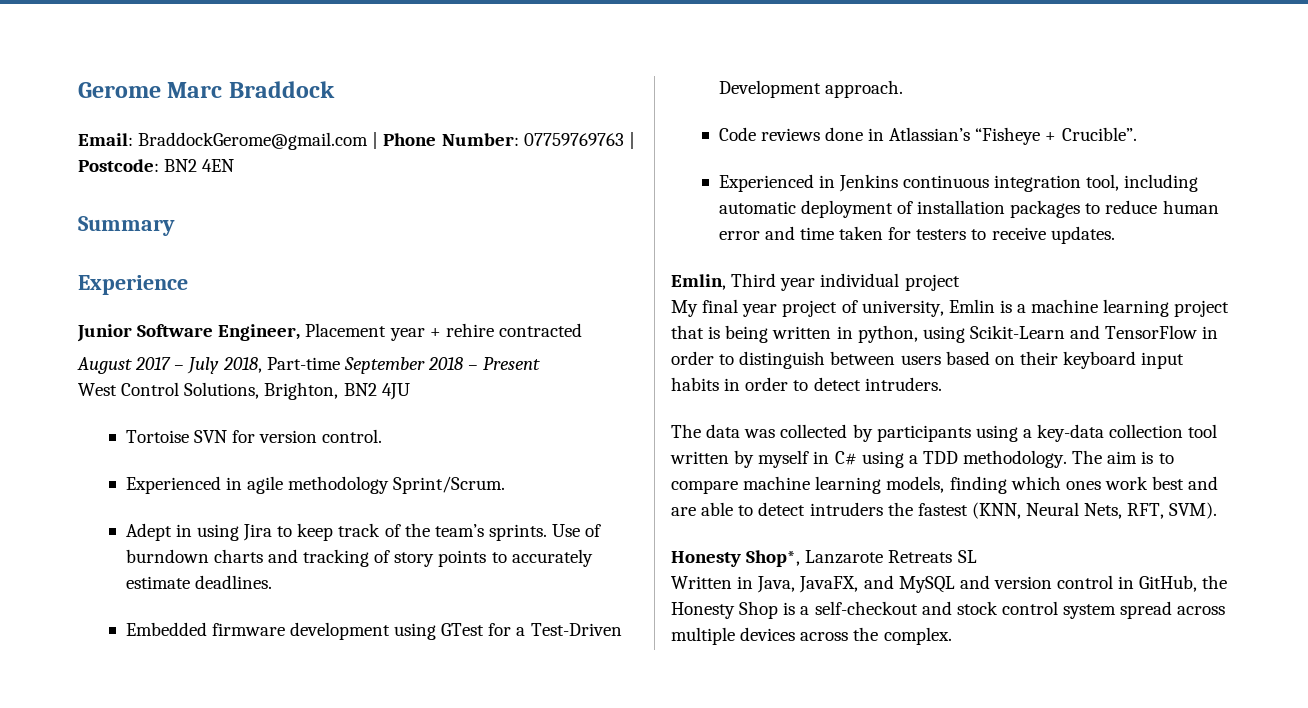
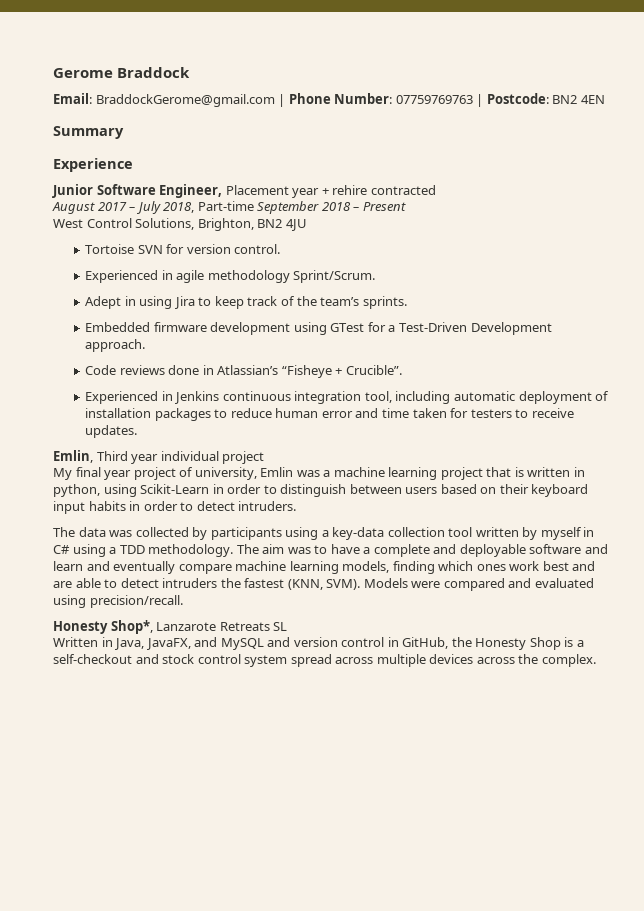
[167,82,223,98] Marc -> (113, 73) none
[552,524,602,537] [125,549,593,567] [125,575,272,589] Use of burndown charts and tracking of story points to accurately estimate deadlines. -> (407, 302) none
[999,300,1012,313] is -> [296,470,320,477] was
[725,325,769,343] being -> (524, 472) none
[1070,325,1198,339] and TensorFlow -> (210, 489) none
[1141,451,1174,464] is to -> [287,544,608,557] [53,561,176,574] was to have a complete and deployable software and learn and eventually
[1026,502,1218,519] Neural Nets, RFT, SVM). -> [326,578,594,591] [53,595,183,608] SVM). Models were compared and evaluated using precision/recall.

